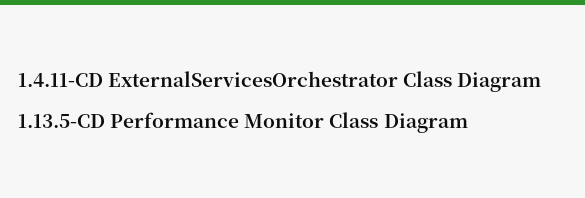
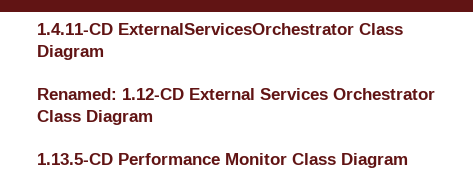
(542, 82) none -> [37,88,435,100] [37,110,153,125] // Renamed: 1.12-CD External Services Orchestrator Class Diagram

